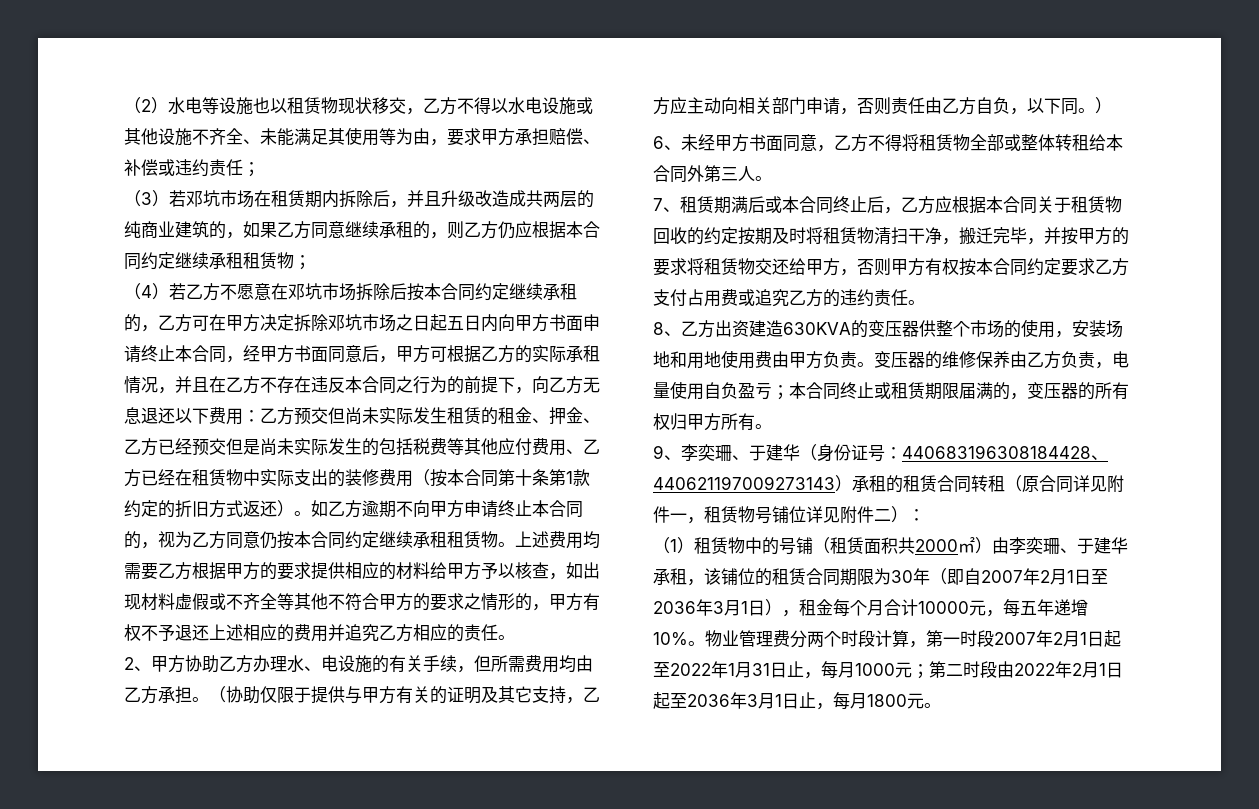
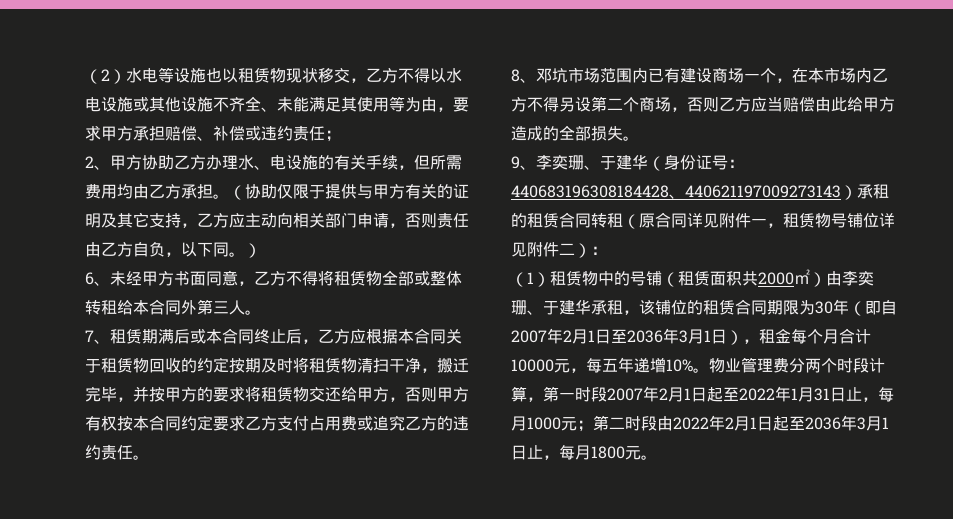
[124,190,594,208] [124,221,600,239] [124,252,311,270] [124,283,577,301] [124,314,600,332] [124,345,600,363] [124,376,600,394] [124,407,600,425] [124,438,600,456] [124,469,590,487] [124,500,583,518] [124,531,600,549] [124,562,600,580] [124,593,600,611] [124,624,515,642] // （3）若邓坑市场在租赁期内拆除后，并且升级改造成共两层的纯商业建筑的，如果乙方同意继续承租的，则乙方仍应根据本合同约定继续承租租赁物； // （4）若乙方不愿意在邓坑市场拆除后按本合同约定继续承租的，乙方可在甲方决定拆除邓坑市场之日起五日内向甲方书面申请终止本合同，经甲方书面同意后，甲方可根据乙方的实际承租情况，并且在乙方不存在违反本合同之行为的前提下，向乙方无息退还以下费用：乙方预交但尚未实际发生租赁的租金、押金、乙方已经预交但是尚未实际发生的包括税费等其他应付费用、乙方已经在租赁物中实际支出的装修费用（按本合同第十条第1款约定的折旧方式返还）。如乙方逾期不向甲方申请终止本合同的，视为乙方同意仍按本合同约定继续承租租赁物。上述费用均需要乙方根据甲方的要求提供相应的材料给甲方予以核查，如出现材料虚假或不齐全等其他不符合甲方的要求之情形的，甲方有权不予退还上述相应的费用并追究乙方相应的责任。 -> (341, 136) none
[681,319,1123,338] [653,350,1129,369] [653,381,1129,400] [653,413,755,431] 乙方出资建造630KVA的变压器供整个市场的使用，安装场地和用地使用费由甲方负责。变压器的维修保养由乙方负责，电量使用自负盈亏；本合同终止或租赁期限届满的，变压器的所有权归甲方所有 -> [536,67,888,83] [511,96,895,112] [511,125,623,141] 邓坑市场范围内已有建设商场一个，在本市场内乙方不得另设第二个商场，否则乙方应当赔偿由此给甲方造成的全部损失

